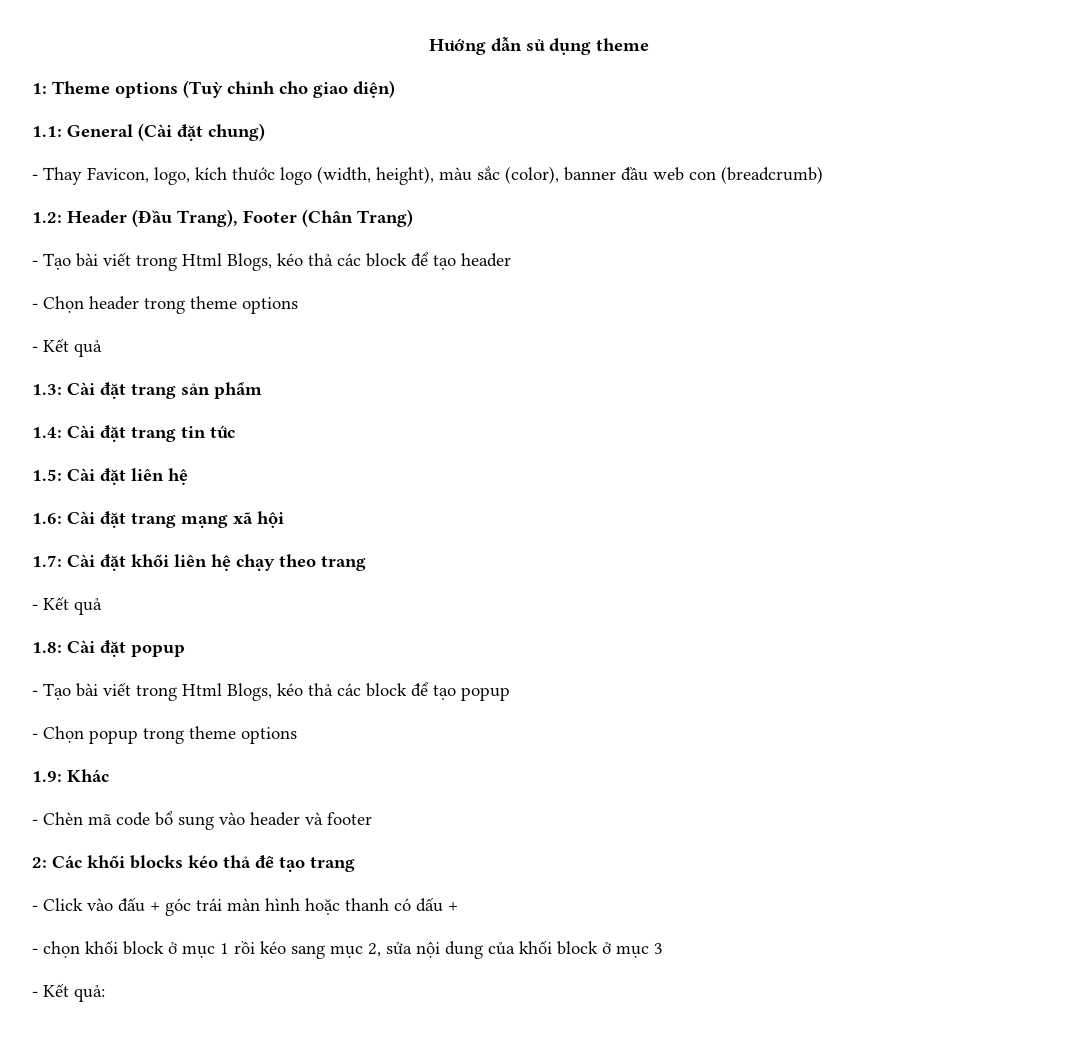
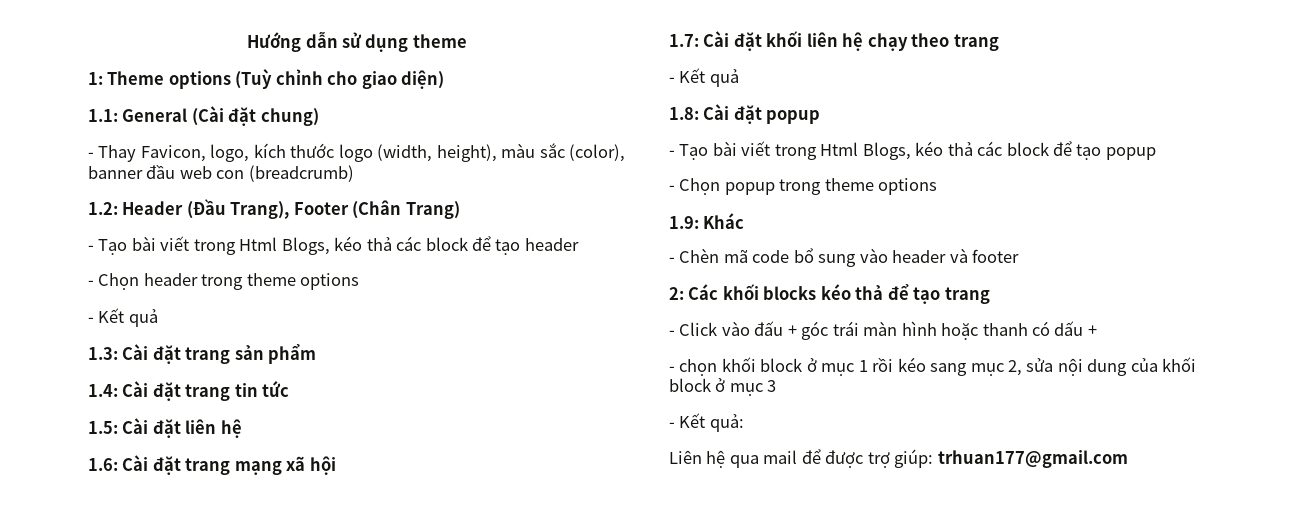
(105, 993) none -> [669,449,1128,468] // Liên hệ qua mail để được trợ giúp: trhuan177@gmail.com

